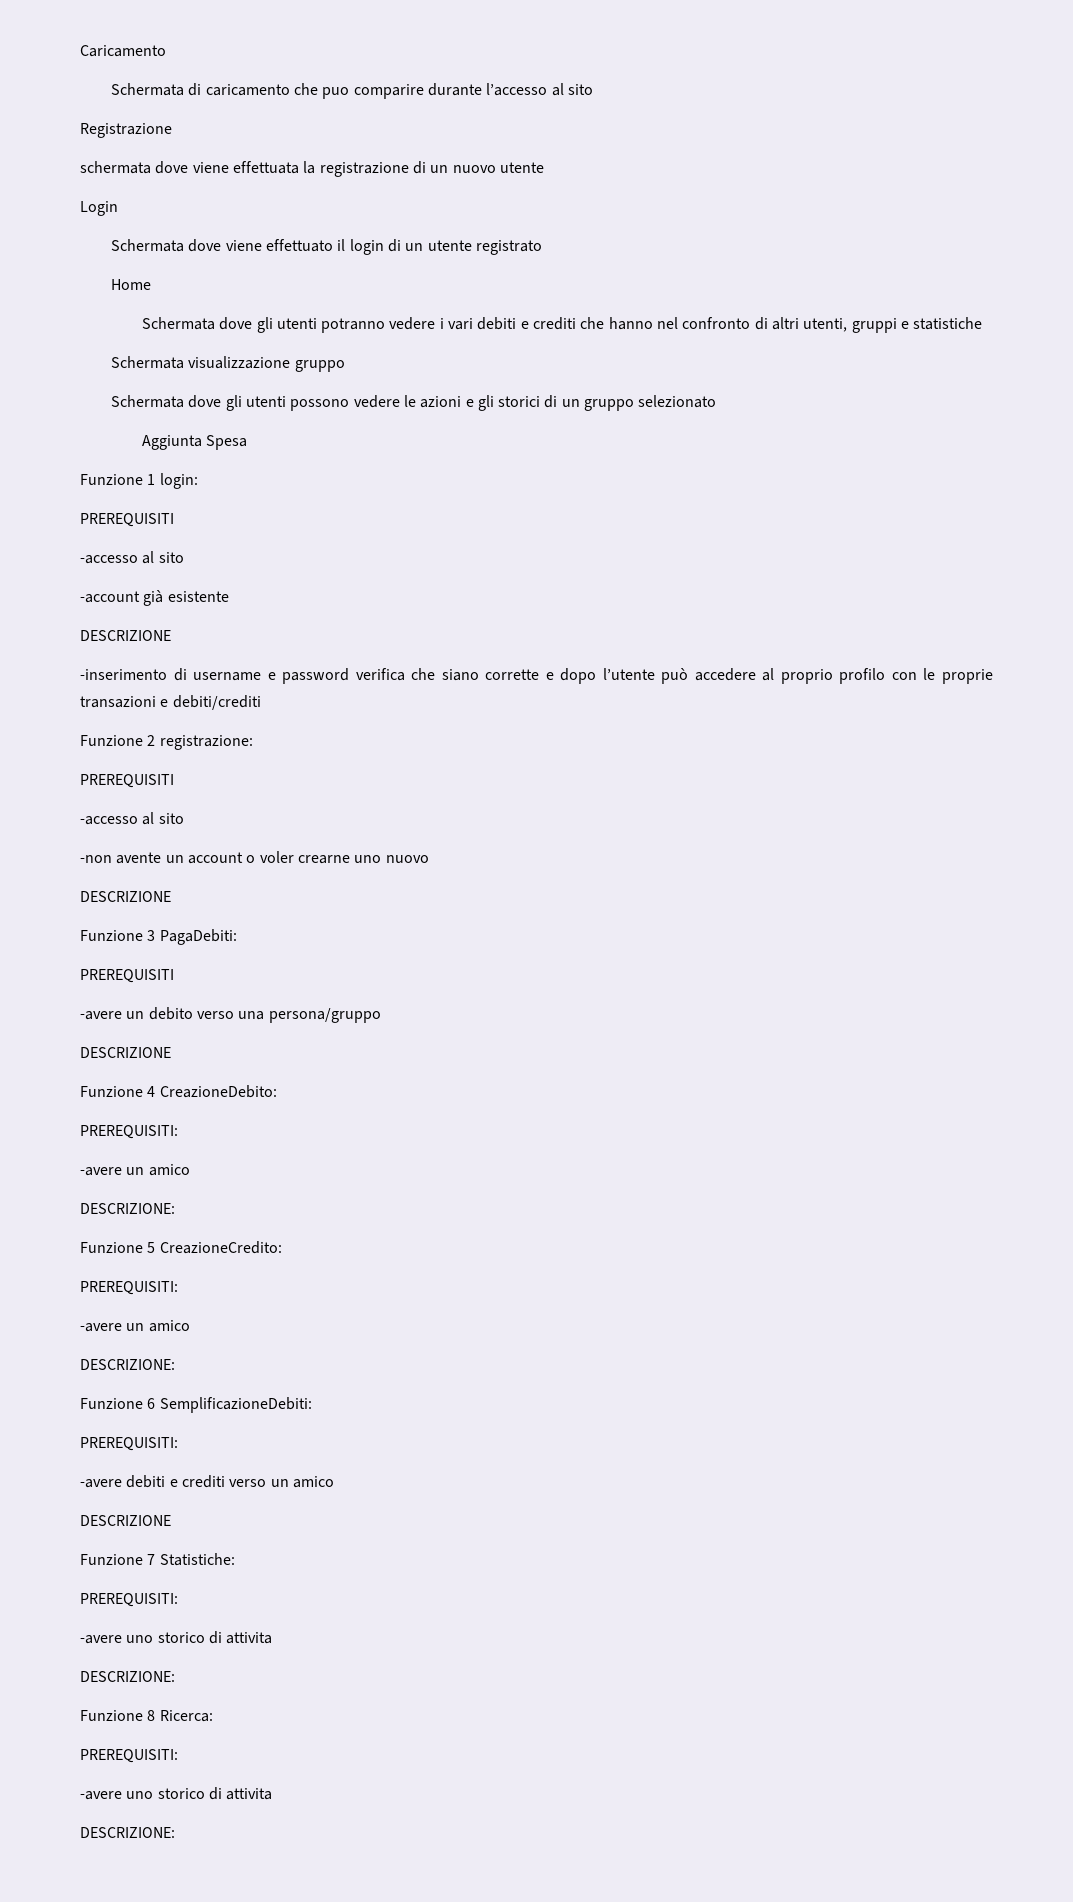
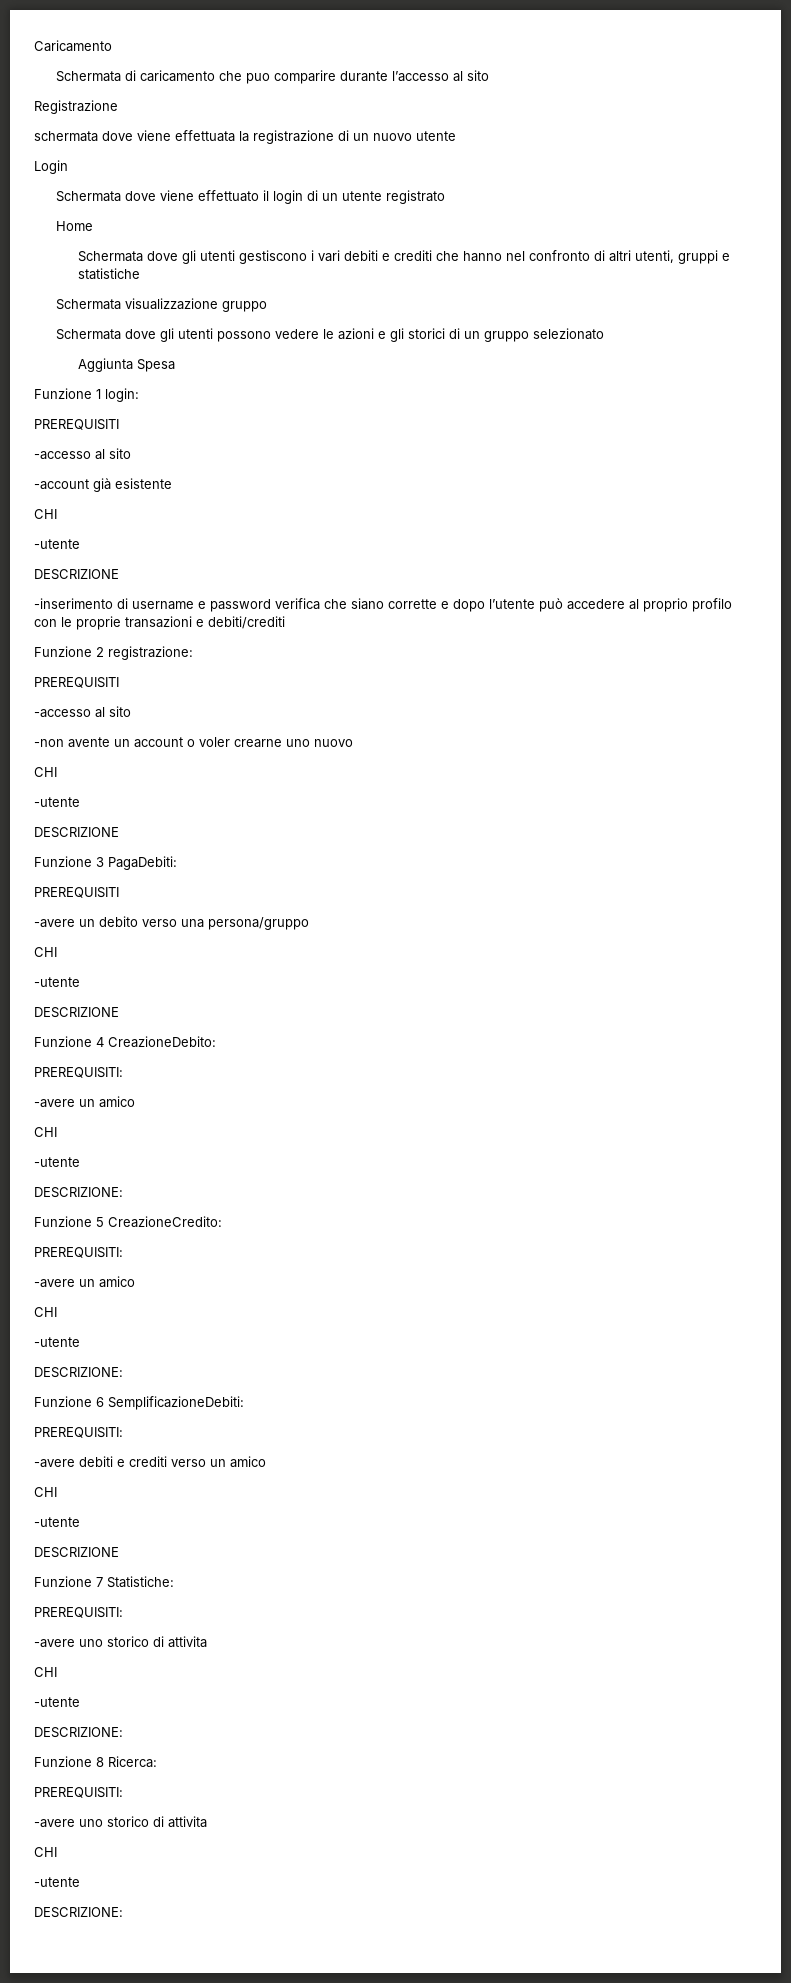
[321,317,436,333] potranno vedere -> [238,250,307,264] gestiscono
(229, 596) none -> [34,509,57,519] [34,539,80,549] // CHI // -utente
(429, 859) none -> [34,767,57,777] [34,797,80,807] // CHI // -utente
(381, 1015) none -> [34,947,57,957] [34,977,80,987] // CHI // -utente
(190, 1170) none -> [34,1127,57,1137] [34,1157,80,1167] // CHI // -utente
(190, 1326) none -> [34,1307,57,1317] [34,1337,80,1347] // CHI // -utente
(334, 1482) none -> [34,1487,57,1497] [34,1517,80,1527] // CHI // -utente
(273, 1638) none -> [34,1667,57,1677] [34,1697,80,1707] // CHI // -utente
(273, 1794) none -> [34,1847,57,1857] [34,1877,80,1887] // CHI // -utente

